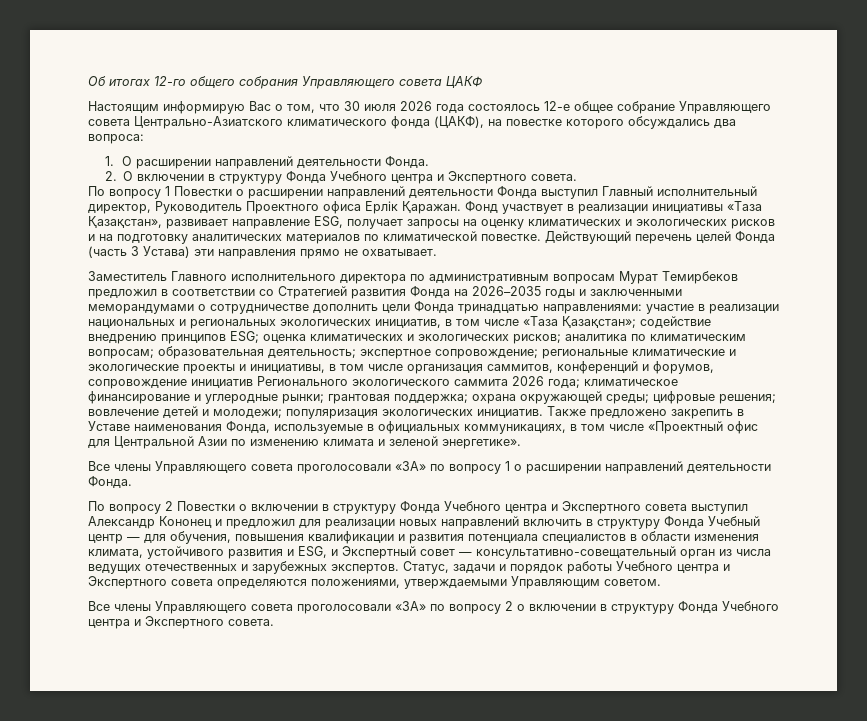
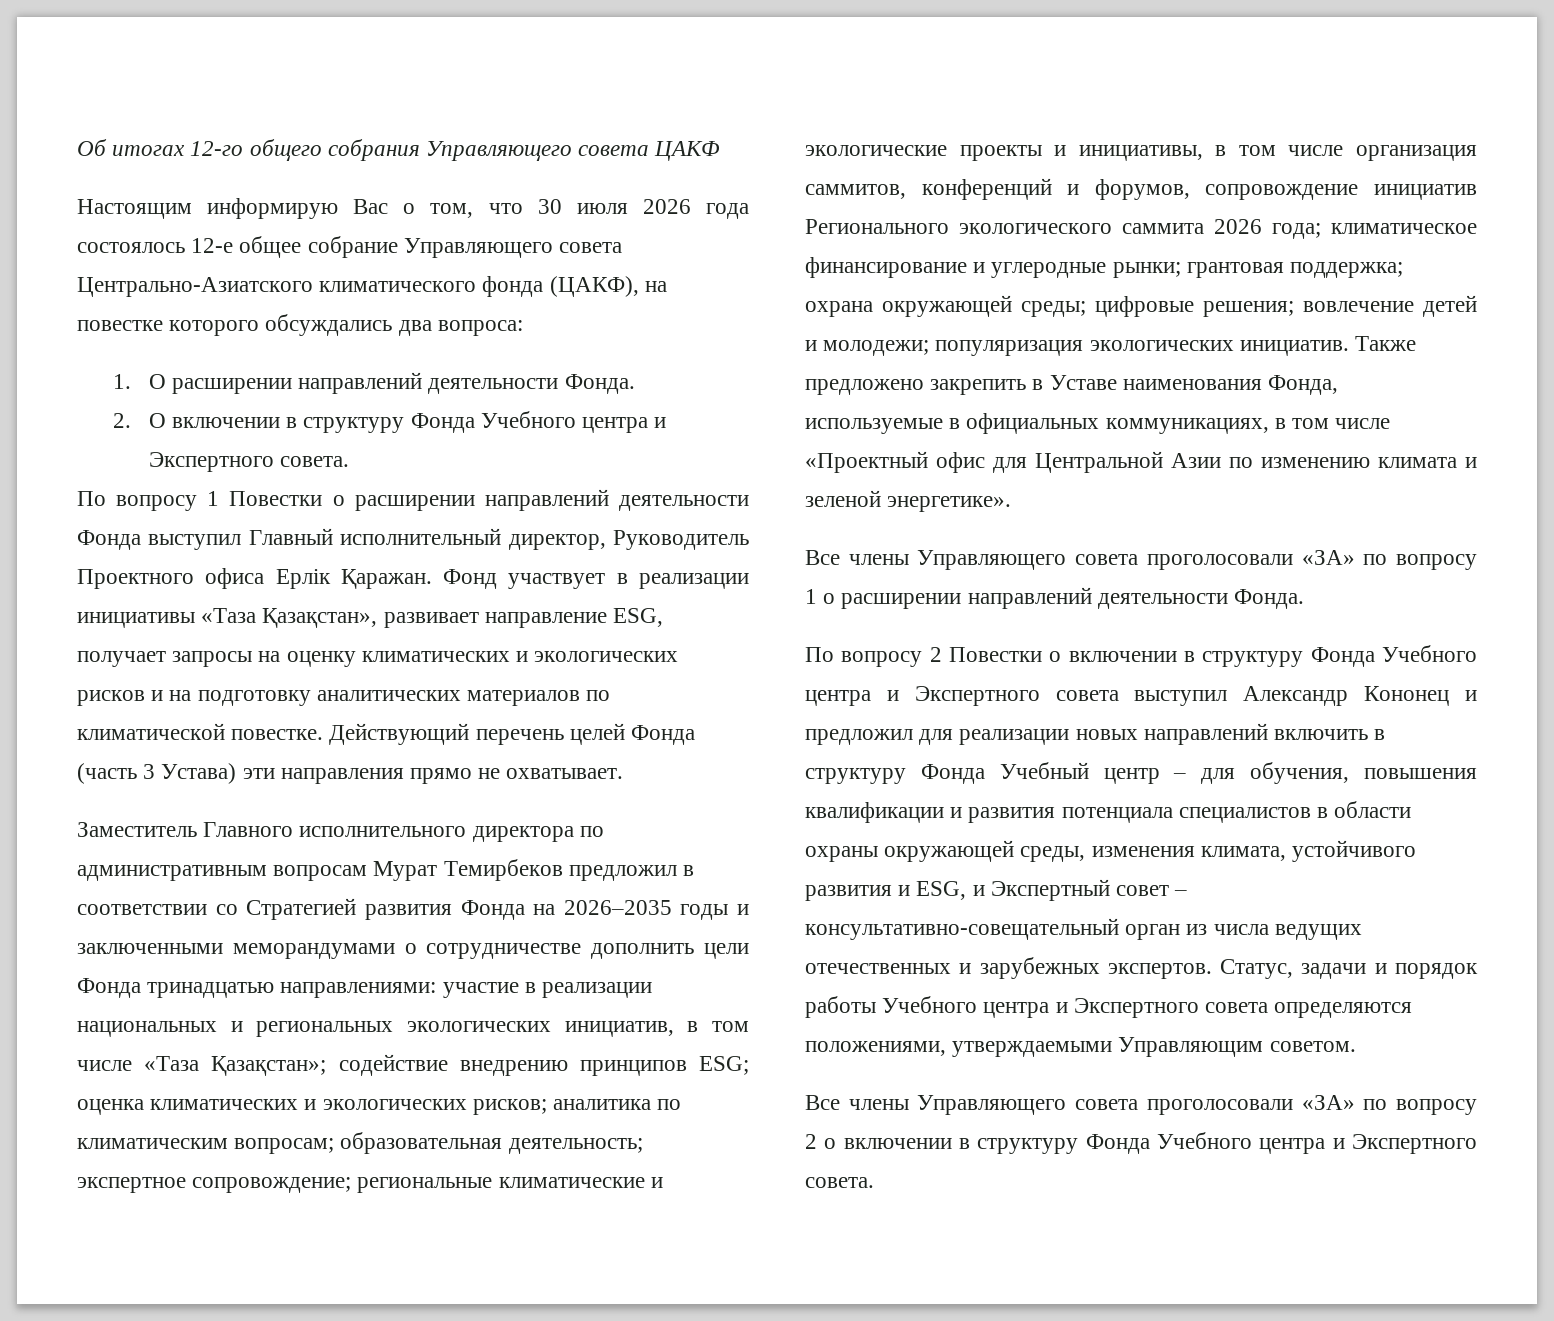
[127,537,140,541] — -> [1173,773,1187,779] –
(690, 536) none -> [805,840,1086,862] охраны окружающей среды,
[459,552,472,556] — -> [1174,890,1188,896] –

